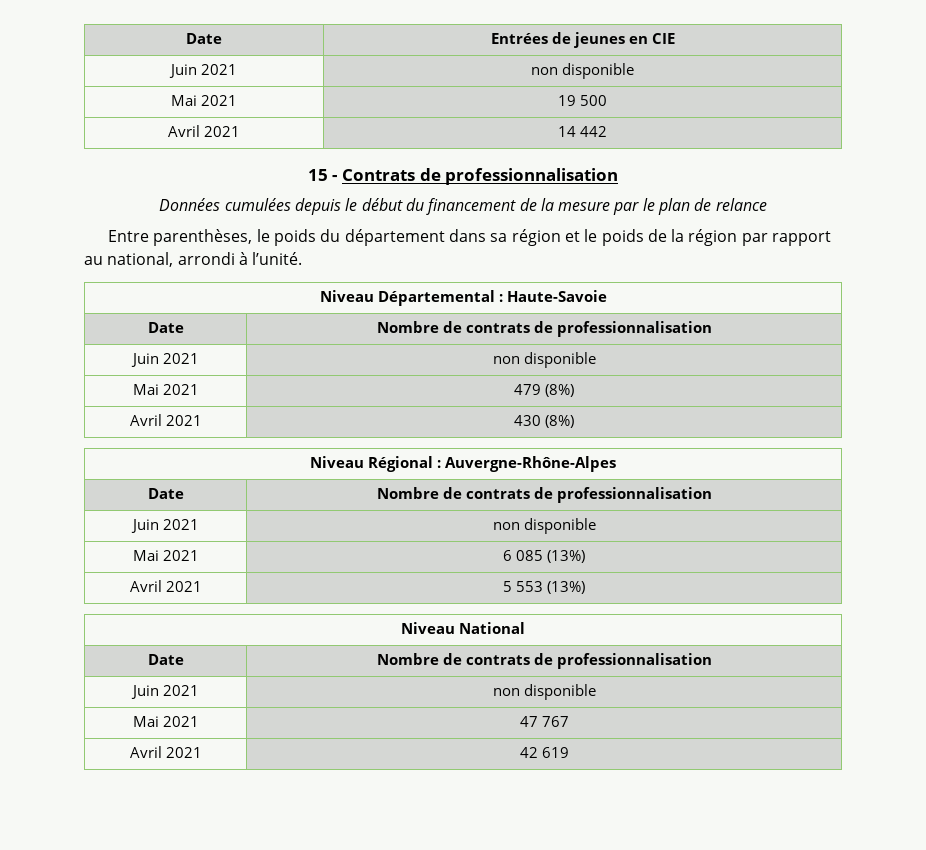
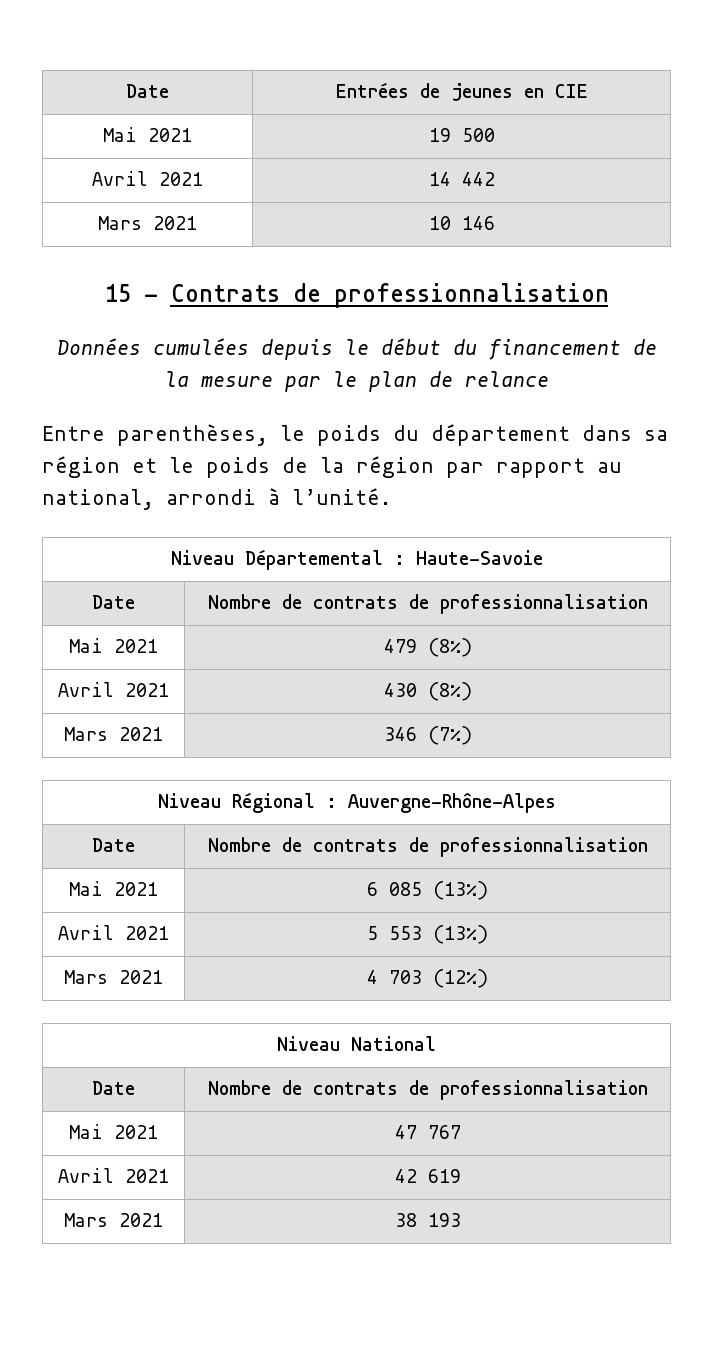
[169,64,237,78] [531,63,634,79] // Juin 2021 | non disponible -> (588, 91) none
(607, 131) none -> [98,216,197,230] [428,216,495,230] // Mars 2021 | 10 146
[130,353,199,367] [492,352,596,368] // Juin 2021 | non disponible -> (648, 604) none
(574, 421) none -> [64,727,163,741] [383,726,472,745] // Mars 2021 | 346 (7%)
[130,519,199,533] [492,518,596,534] // Juin 2021 | non disponible -> (648, 847) none
(585, 587) none -> [64,970,163,984] [366,969,488,988] // Mars 2021 | 4 703 (12%)
[130,685,199,699] [492,684,596,700] // Juin 2021 | non disponible -> (648, 1090) none
(569, 752) none -> [64,1213,163,1227] [394,1213,461,1227] // Mars 2021 | 38 193

